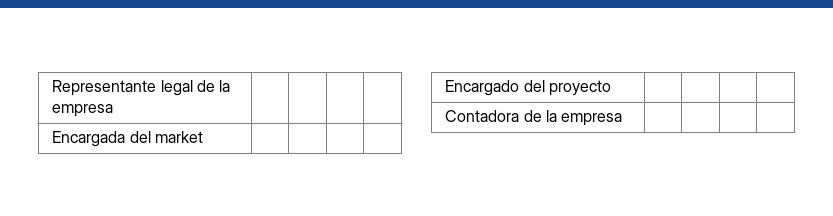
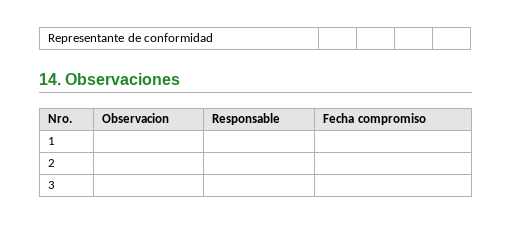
[160,80,231,96] [52,104,114,117] [52,131,203,147] [445,80,611,96] [445,110,623,126] legal de la empresa | | | | // Encargada del market | | | | // Encargado del proyecto | | | | // Contadora de la empresa | -> [127,33,214,42] [39,73,181,85] [48,114,73,123] [102,113,170,123] [212,113,281,125] [323,113,426,125] [48,137,56,145] [48,159,56,167] [48,181,56,189] de conformidad | | | | // 14. Observaciones // Nro. | Observacion | Responsable | Fecha compromiso // 1 | | | // 2 | | | // 3

